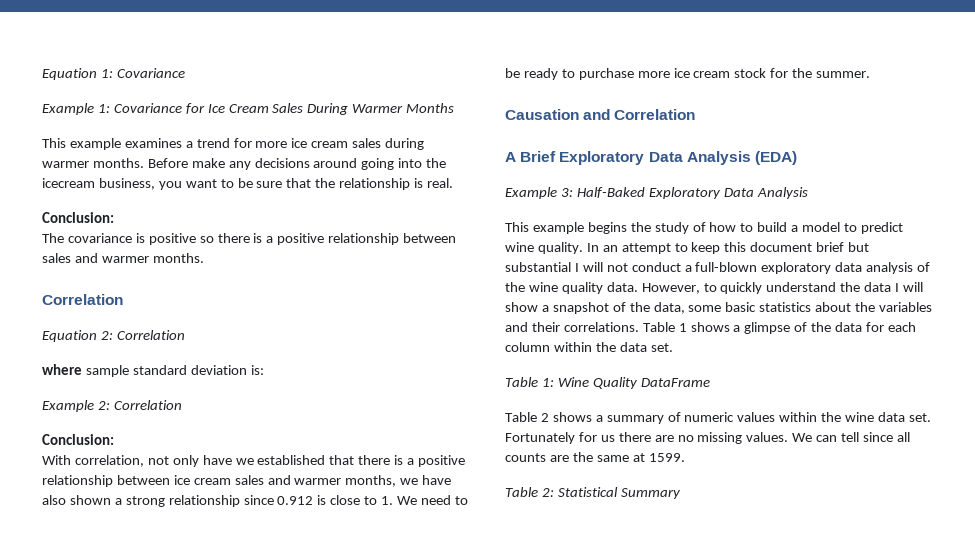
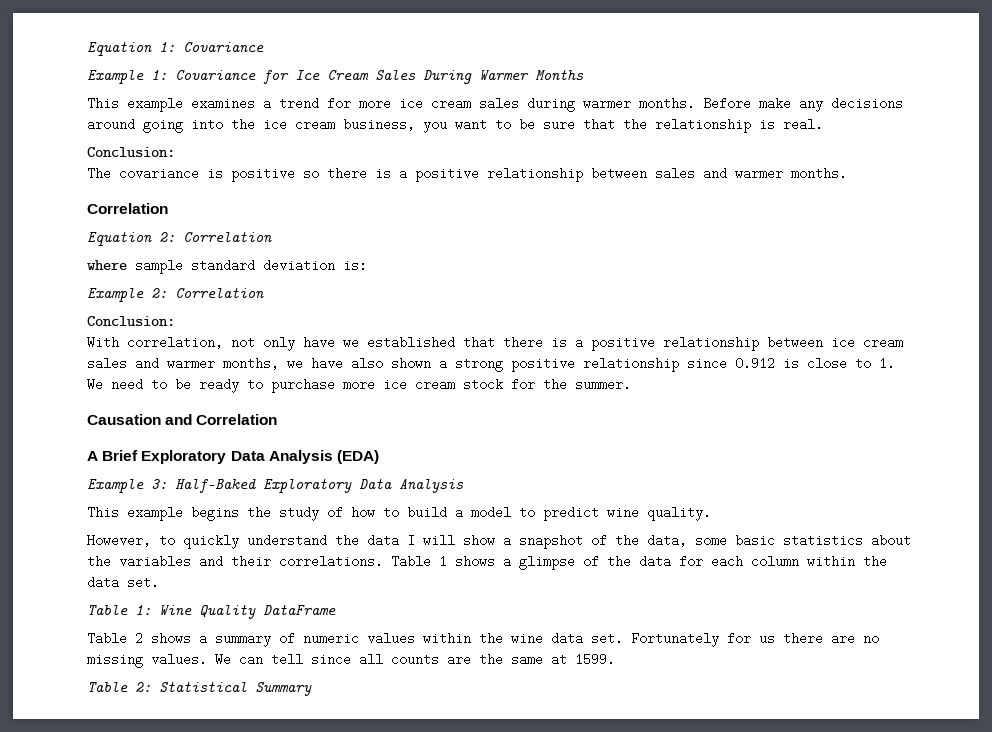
[42,178,95,188] icecream -> [263,118,335,131] ice cream
(165, 501) none -> [511,357,575,372] positive
[586,242,870,254] [505,262,931,274] [505,282,638,294] In an attempt to keep this document brief but substantial I will not conduct a full-blown exploratory data analysis of the wine quality data. -> (711, 513) //

